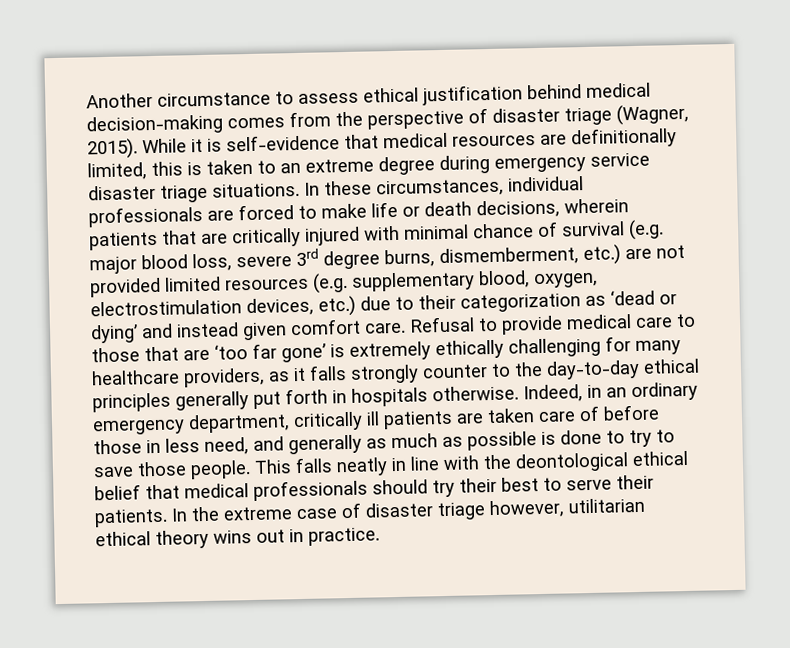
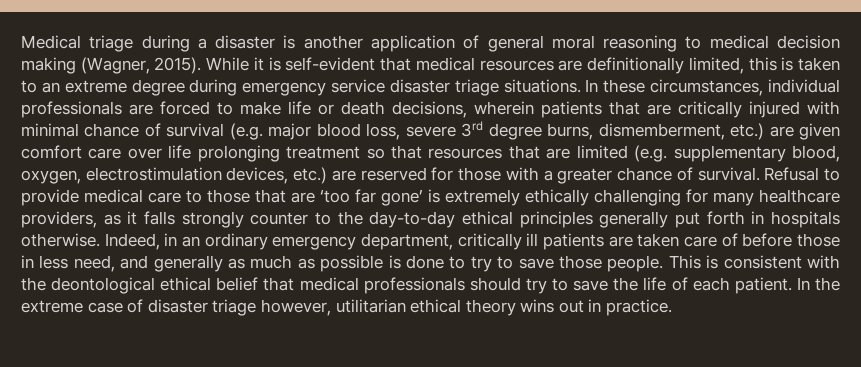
[86,82,651,109] [86,107,612,136] Another circumstance to assess ethical justification behind medical decision-making comes from the perspective of disaster triage -> [21,35,841,52] [21,57,76,74] Medical triage during a disaster is another application of general moral reasoning to medical decision making
[226,134,340,152] self-evidence -> [285,57,376,71] self-evident
[656,244,685,259] [90,276,309,298] not provided limited resources -> [799,123,840,140] [21,145,628,162] given comfort care over life prolonging treatment so that resources that are limited
[360,289,677,313] [90,318,406,344] due to their categorization as ‘dead or dying’ and instead given comfort care. -> [331,167,760,184] are reserved for those with a greater chance of survival.
[295,456,440,477] falls neatly in line -> [706,255,802,269] is consistent
[459,474,654,493] [94,508,168,528] their best to serve their patients. -> [552,277,792,294] to save the life of each patient.

